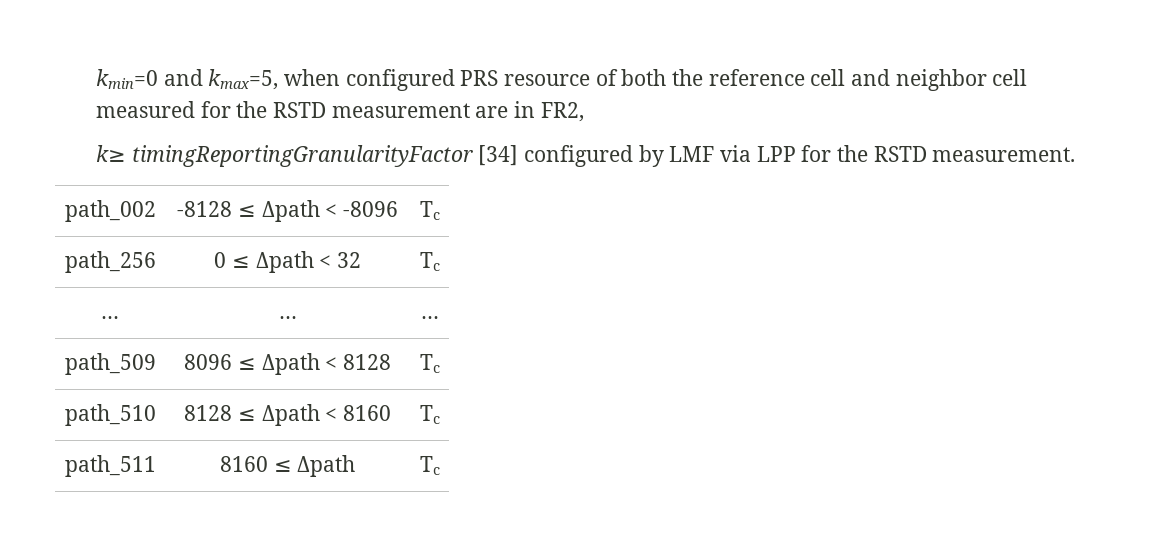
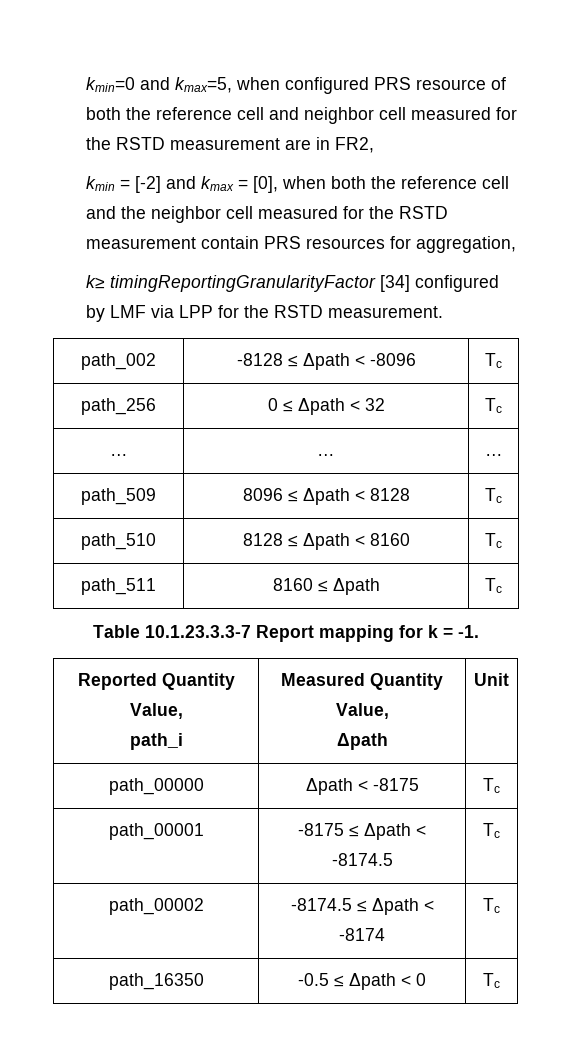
(584, 112) none -> [85,176,509,193] [85,206,448,223] [85,236,516,253] // kmin = [-2] and kmax = [0], when both the reference cell and the neighbor cell measured for the RSTD measurement contain PRS resources for aggregation,
(440, 465) none -> [93,625,479,642] [77,673,235,690] [129,703,183,719] [129,733,183,750] [281,673,443,690] [335,703,389,719] [336,733,388,750] [474,673,509,686] [108,778,204,795] [305,778,419,795] [483,778,500,793] [108,823,204,840] [298,823,426,840] [331,853,393,866] [483,823,500,838] [108,898,204,915] [290,898,434,915] [339,928,385,941] [483,898,500,913] [108,973,204,990] [298,973,426,990] [483,973,500,988] // Table 10.1.23.3.3-7 Report mapping for k = -1. // Reported Quantity Value, // path_i | Measured Quantity Value, // Δpath | Unit // path_00000 | Δpath < -8175 | Tc // path_00001 | -8175 ≤ Δpath < -8174.5 | Tc // path_00002 | -8174.5 ≤ Δpath < -8174 | Tc // path_16350 | -0.5 ≤ Δpath < 0 | Tc

